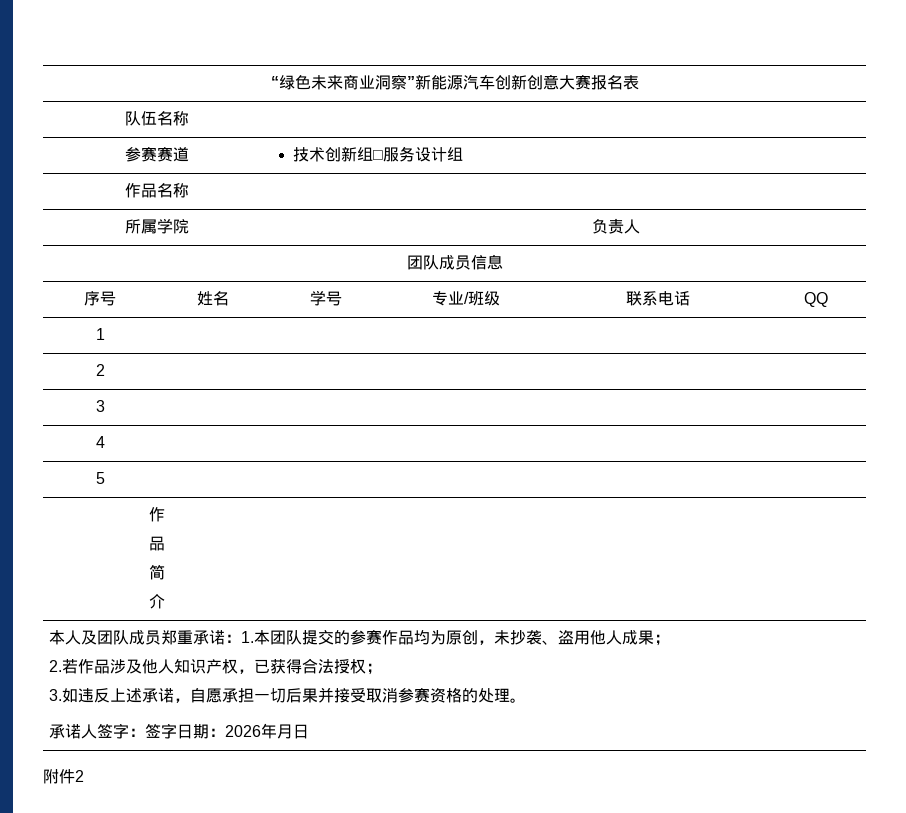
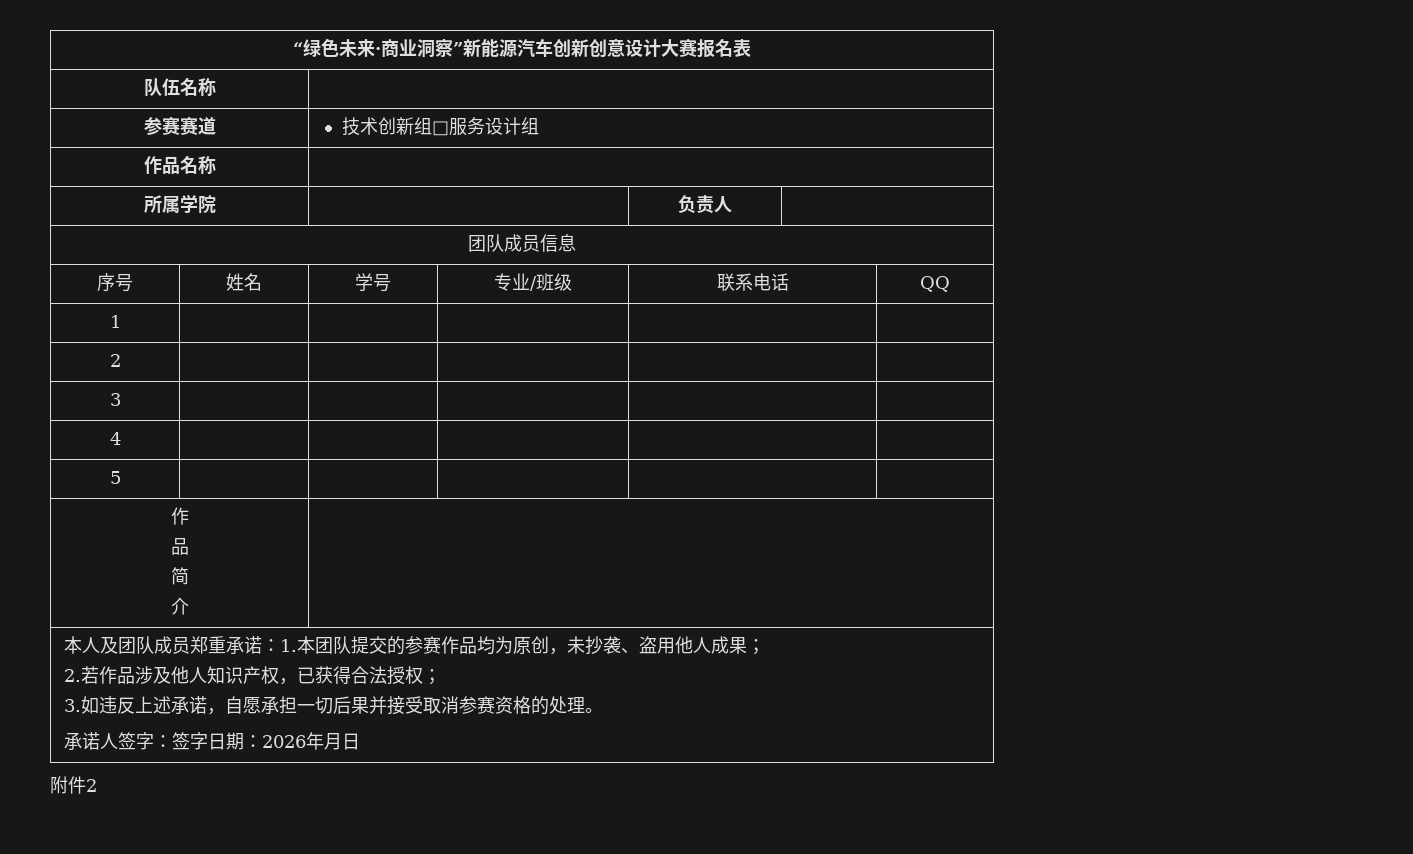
(343, 82) none -> [375,47,381,55] ·
(559, 82) none -> [624,39,661,57] 设计

